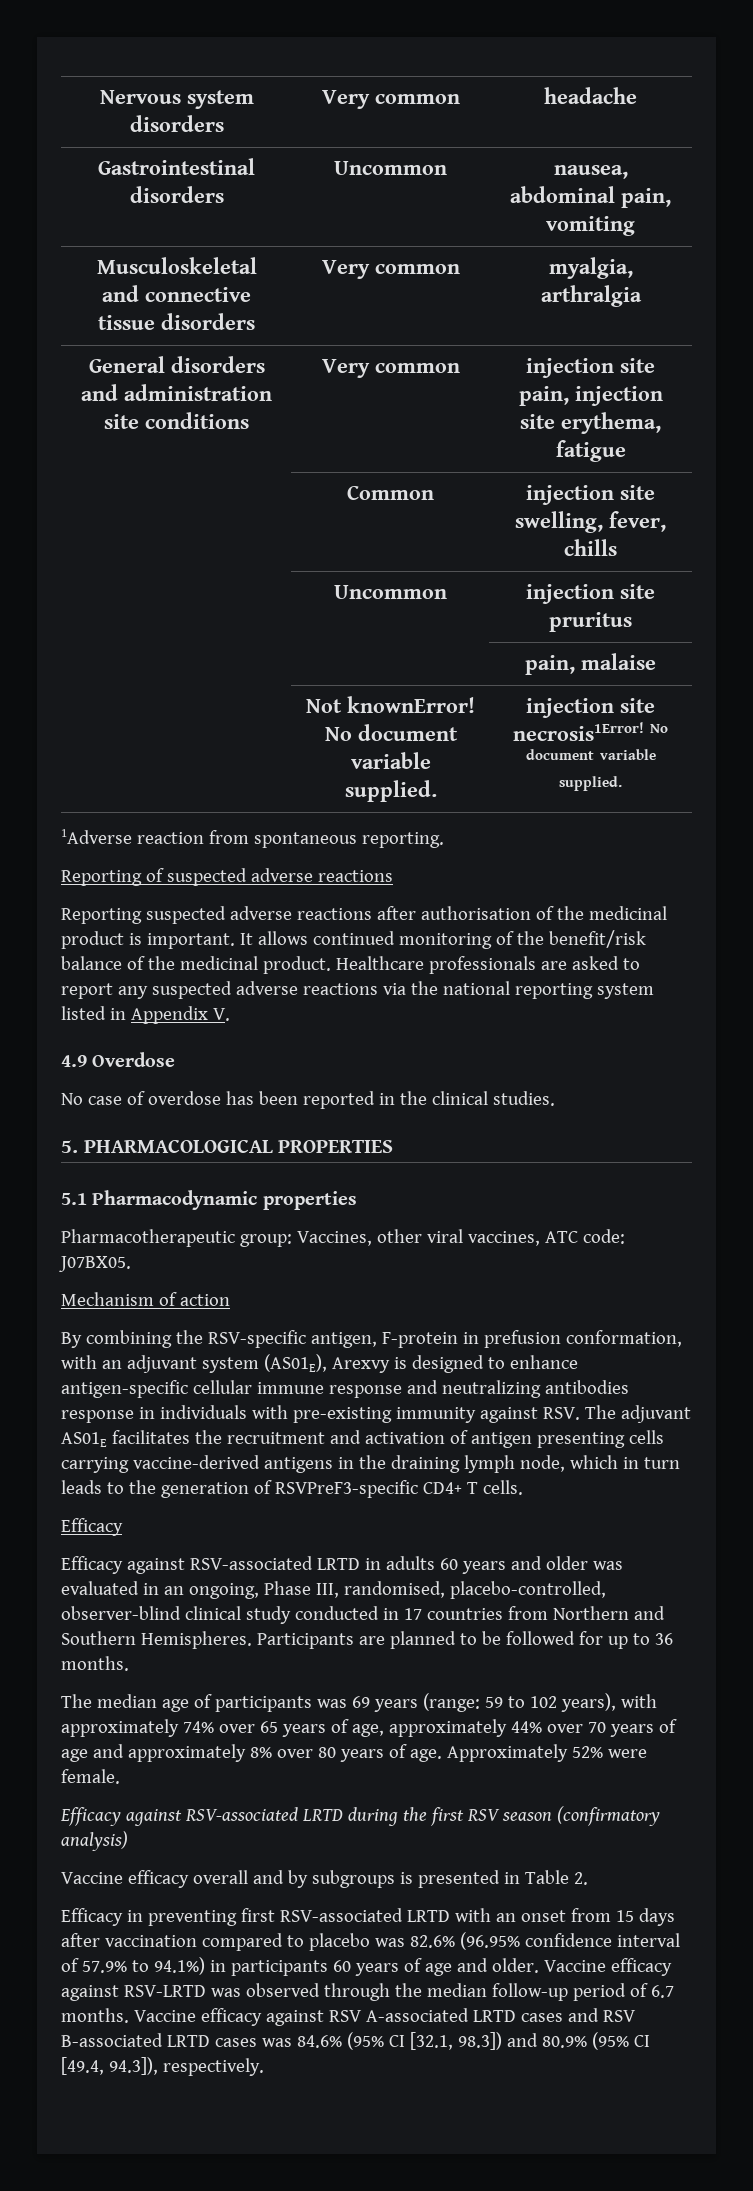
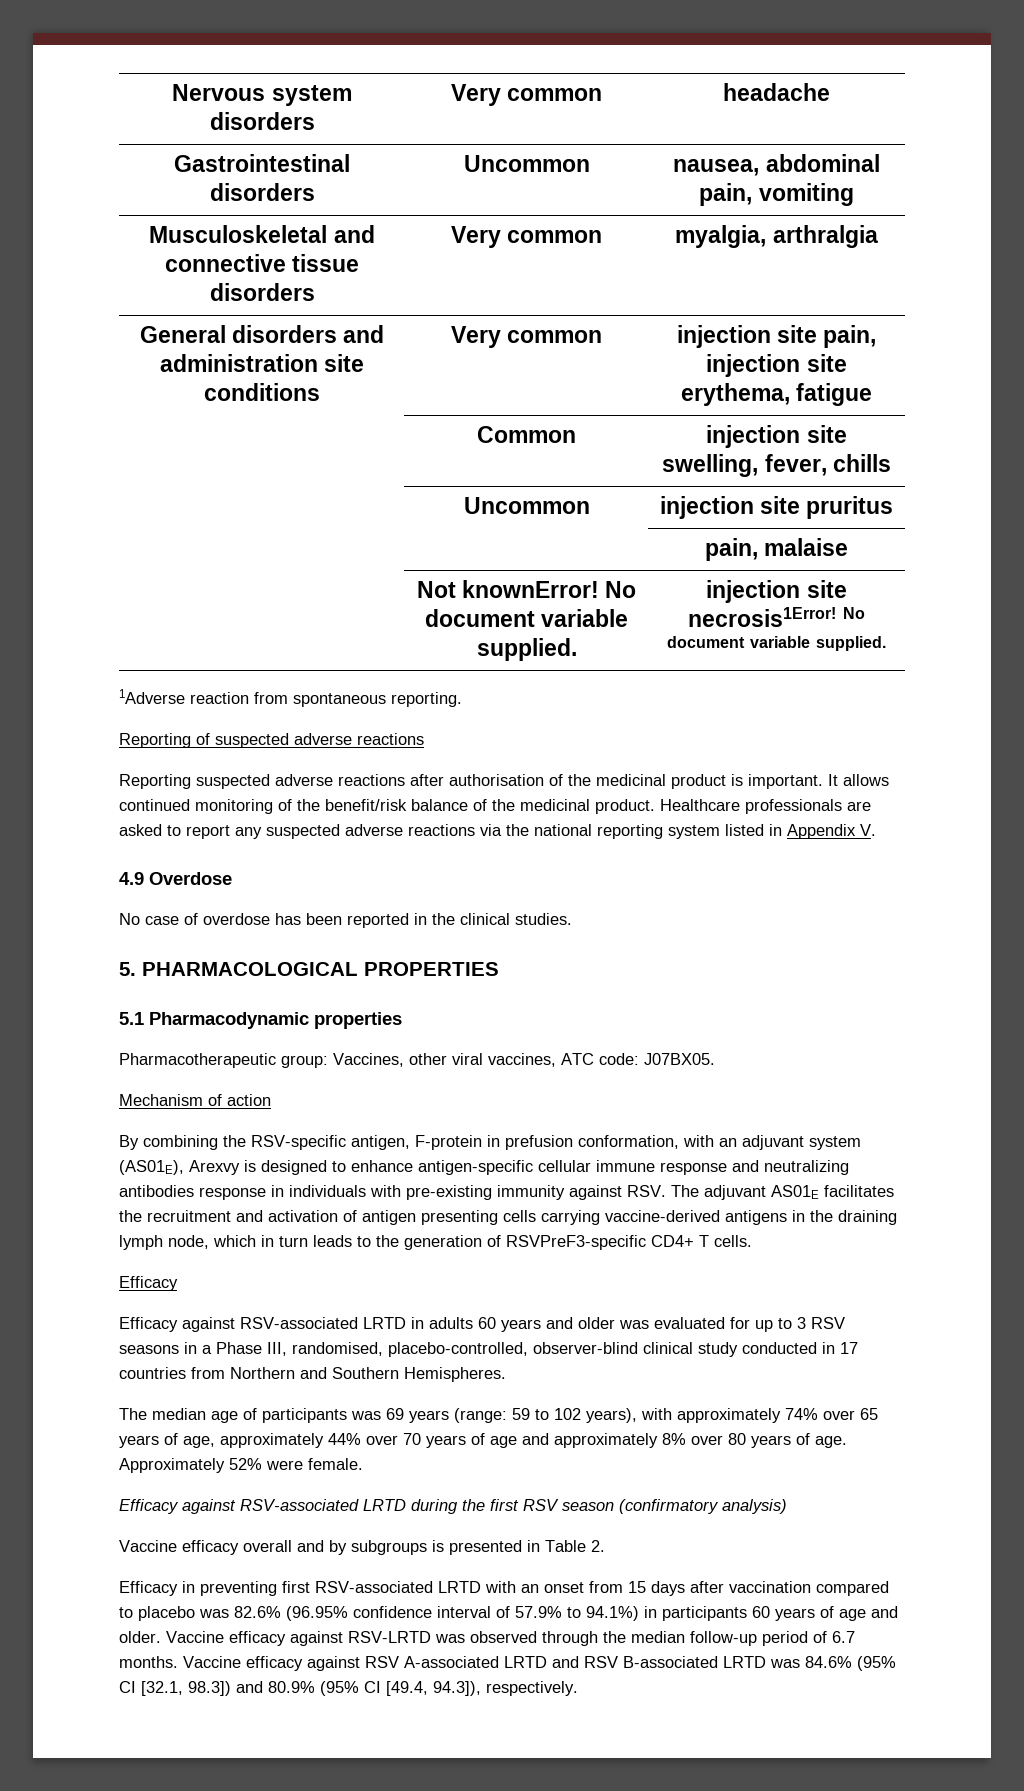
[142,1583,259,1599] in an ongoing, -> [730,1317,845,1332] [119,1342,212,1354] for up to 3 RSV seasons in a
[256,1631,673,1649] [61,1656,129,1671] Participants are planned to be followed for up to 36 months. -> (506, 1374) none
[520,2013,563,2022] cases -> (547, 1662) none
[214,2038,257,2047] cases -> (766, 1662) none

